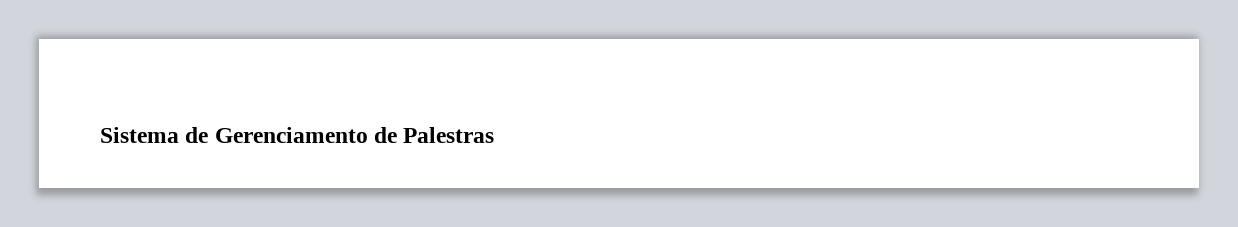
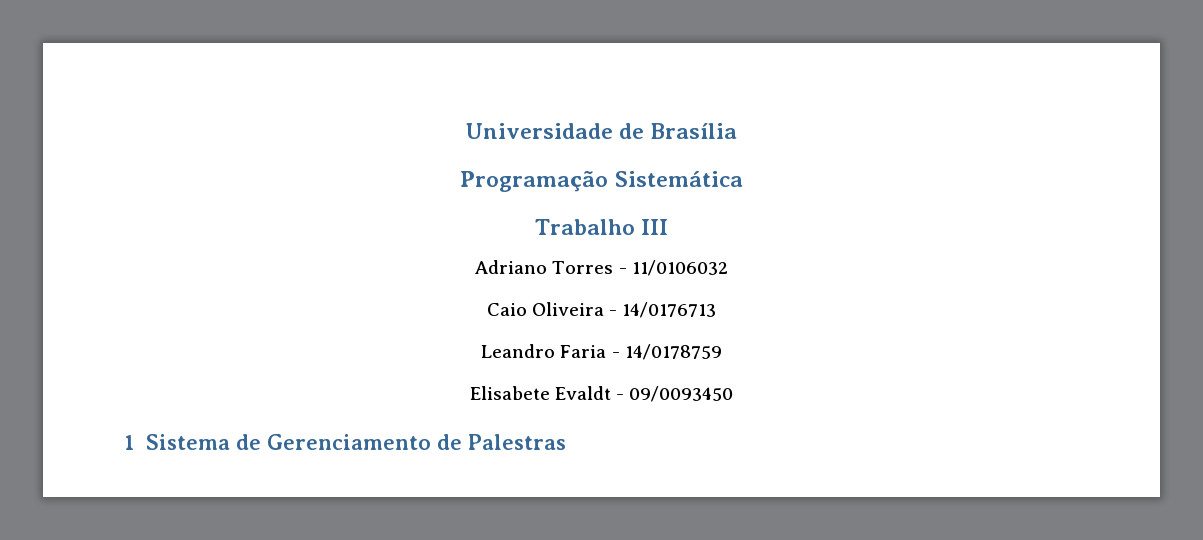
(100, 135) none -> [465,123,738,139] [460,170,743,192] [534,219,669,235] [475,260,728,276] [486,302,717,318] [481,344,722,360] [469,386,734,402] [124,435,134,450] Universidade de Brasília // Programação Sistemática // Trabalho III // Adriano Torres - 11/0106032 // Caio Oliveira - 14/0176713 // Leandro Faria - 14/0178759 // Elisabete Evaldt - 09/0093450 // 1

